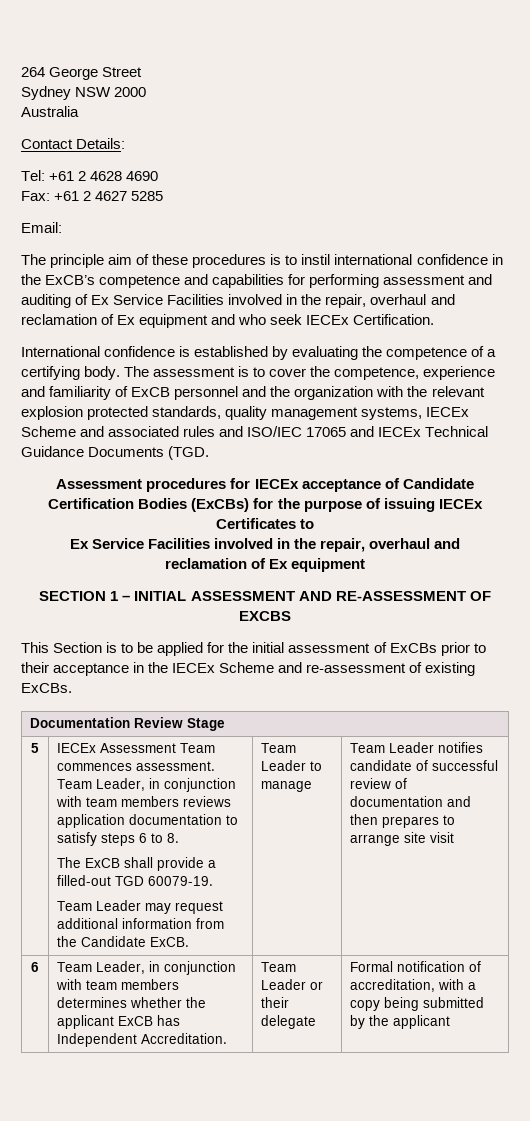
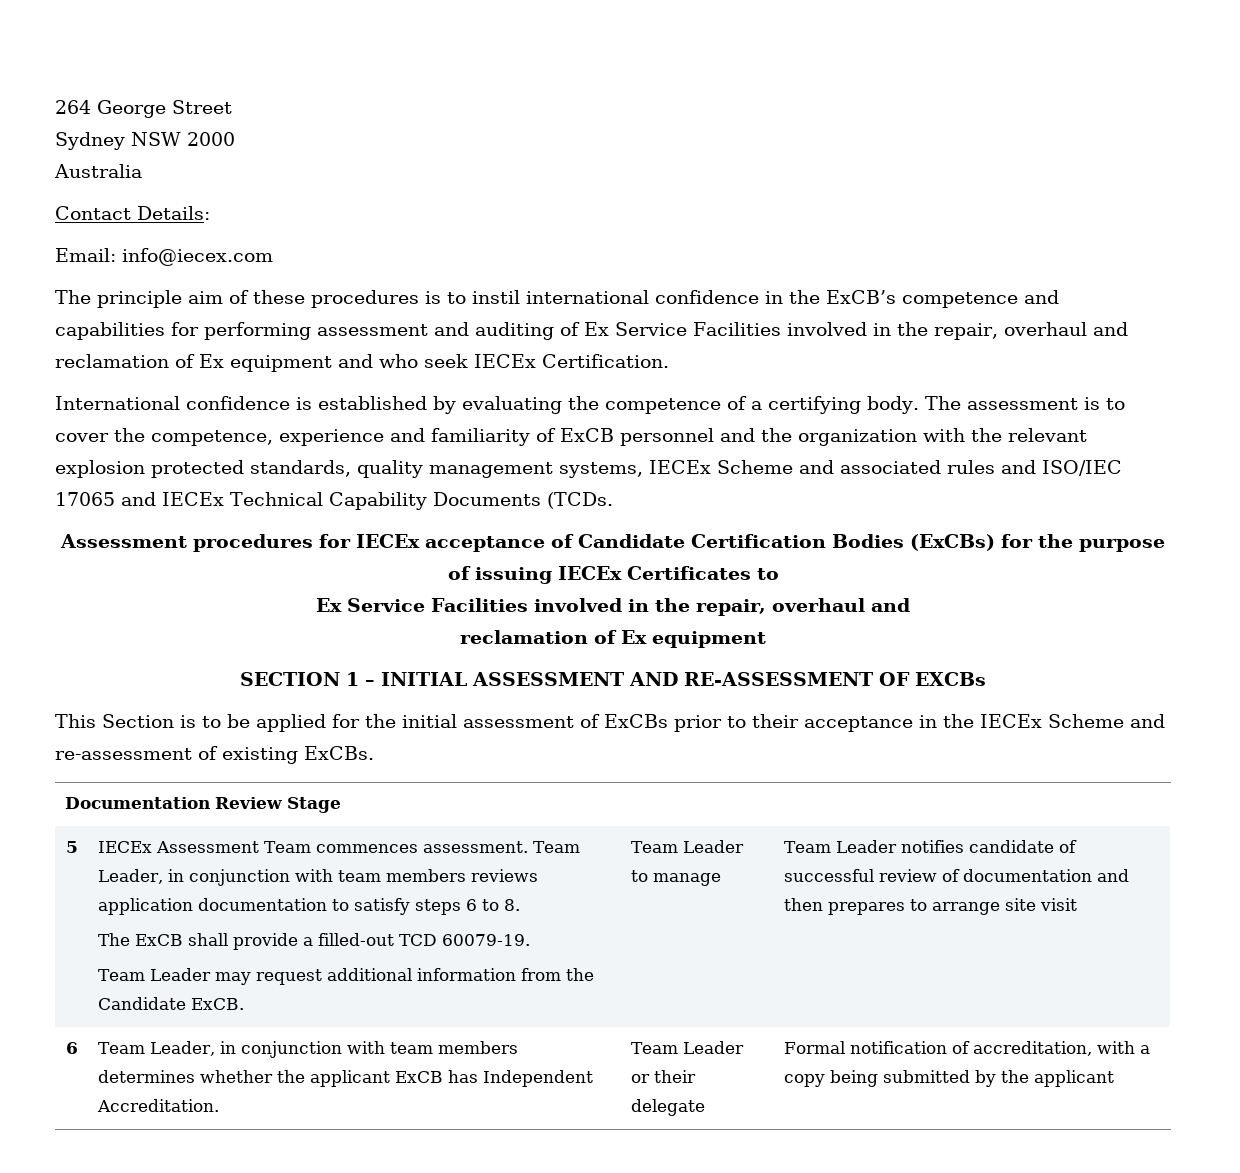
[21,170,159,181] [21,191,164,201] // Tel: +61 2 4628 4690 // Fax: +61 2 4627 5285 -> (210, 213) none
(62, 227) none -> [122,248,273,266] info@iecex.com
[21,446,210,460] Guidance Documents (TGD. -> [328,492,613,510] Capability Documents (TCDs.
[239,611,291,621] EXCBS -> [915,672,986,686] EXCBs
[115,876,145,886] TGD -> [399,934,438,946] TCD

